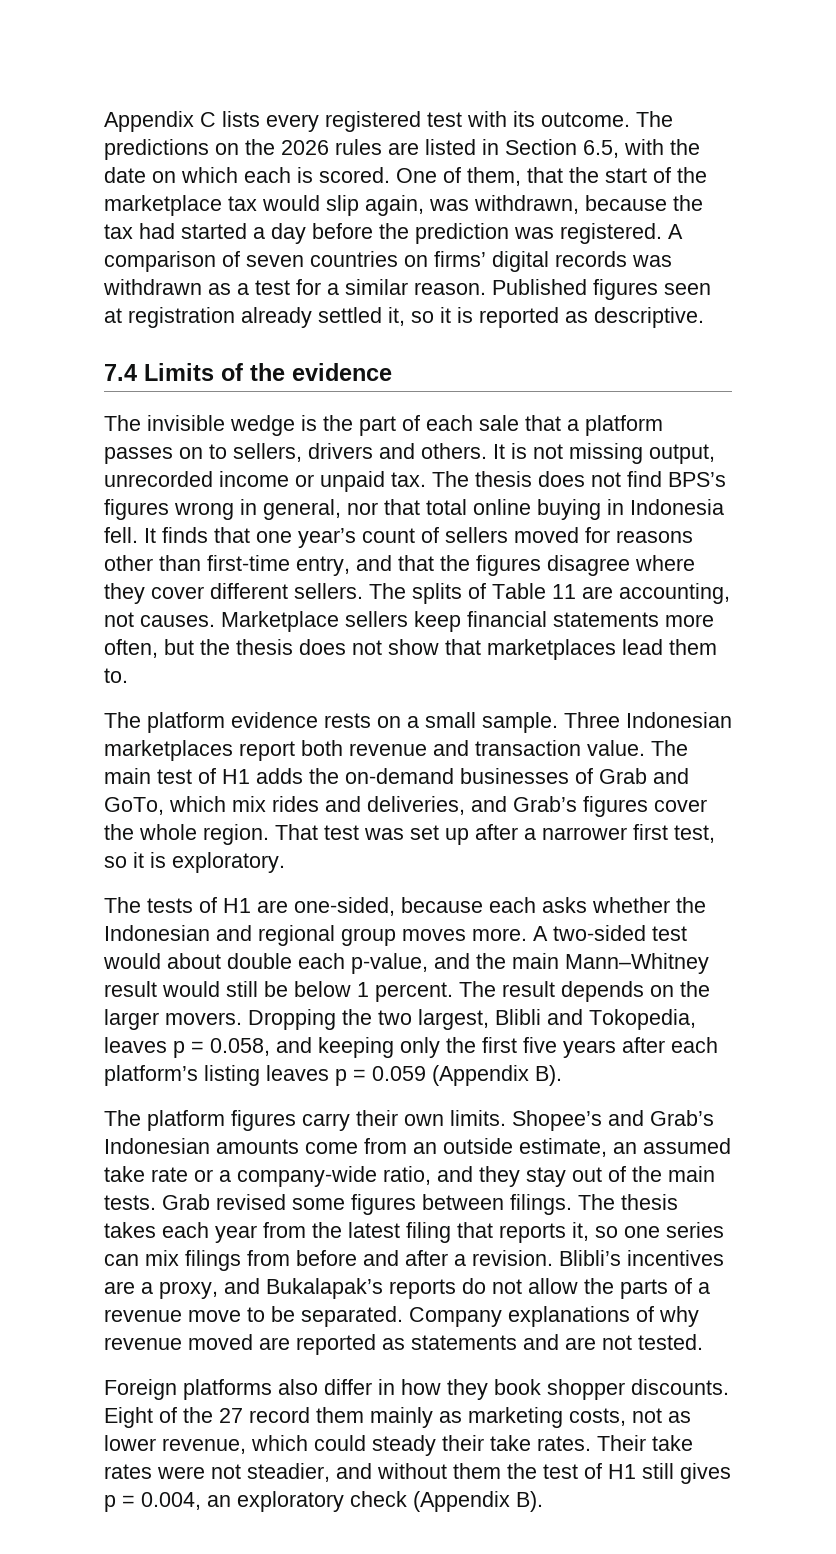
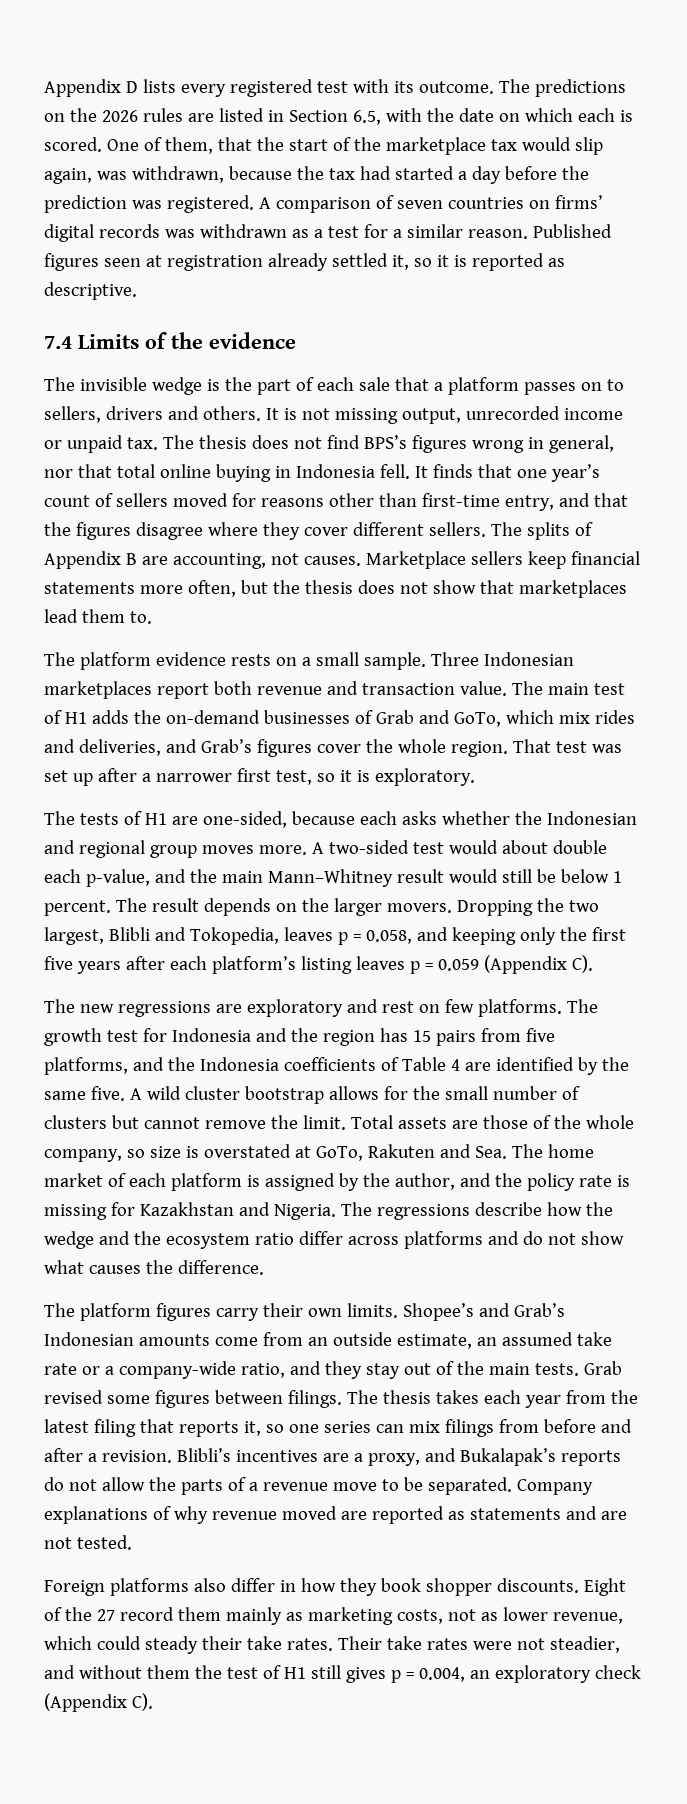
[104,111,216,132] Appendix C -> [44,79,138,97] Appendix D
[492,583,576,599] Table 11 -> [44,551,137,569] Appendix B
[535,1065,562,1086] B). -> [571,955,593,973] [44,999,598,1017] [44,1028,555,1046] [44,1057,629,1075] [44,1086,580,1104] [44,1115,634,1130] [44,1144,594,1162] [44,1173,630,1191] [44,1202,613,1220] [44,1231,624,1249] [44,1260,264,1275] C). // The new regressions are exploratory and rest on few platforms. The growth test for Indonesia and the region has 15 pairs from five platforms, and the Indonesia coefficients of Table 4 are identified by the same five. A wild cluster bootstrap allows for the small number of clusters but cannot remove the limit. Total assets are those of the whole company, so size is overstated at GoTo, Rakuten and Sea. The home market of each platform is assigned by the author, and the policy rate is missing for Kazakhstan and Nigeria. The regressions describe how the wedge and the ecosystem ratio differ across platforms and do not show what causes the difference.
[516,1491,543,1512] B). -> [131,1693,153,1711] C).

